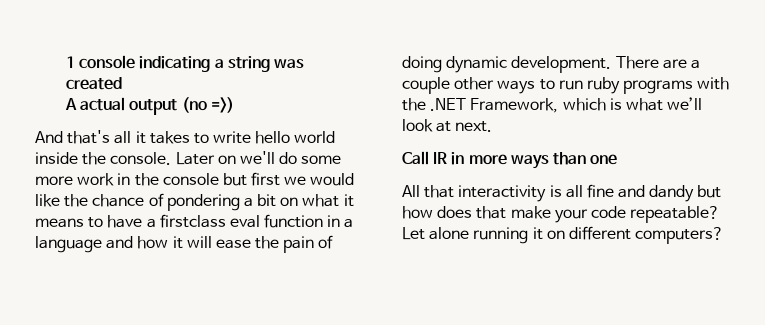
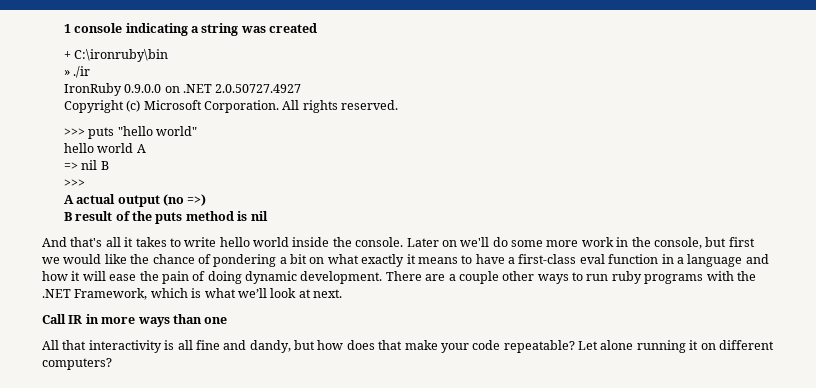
(122, 83) none -> [63,49,169,62] [63,66,91,78] [63,83,302,96] [63,100,399,113] [63,126,198,139] [63,143,146,153] [63,160,109,170] [63,179,85,187] // + C:\ironruby\bin // » ./ir // IronRuby 0.9.0.0 on .NET 2.0.50727.4927 // Copyright (c) Microsoft Corporation. All rights reserved. // >>> puts "hello world" // hello world A // => nil B // >>>
(234, 105) none -> [63,211,268,224] // B result of the puts method is nil
[162,173,219,185] console -> [653,237,702,249] console,
(340, 200) none -> [361,254,405,267] exactly
[159,214,226,228] firstclass -> [518,254,577,264] first-class
[649,185,695,202] dandy -> [249,340,291,353] dandy,

